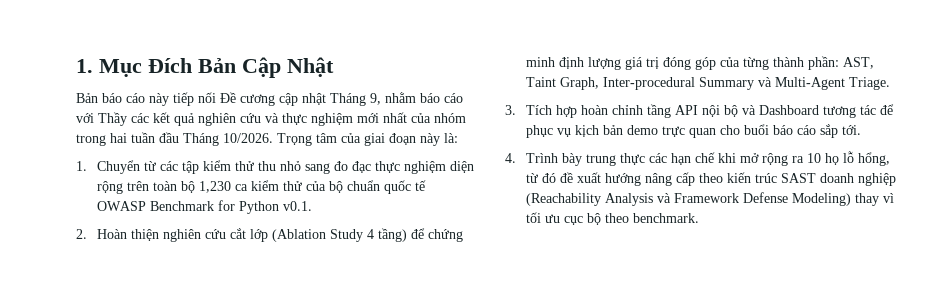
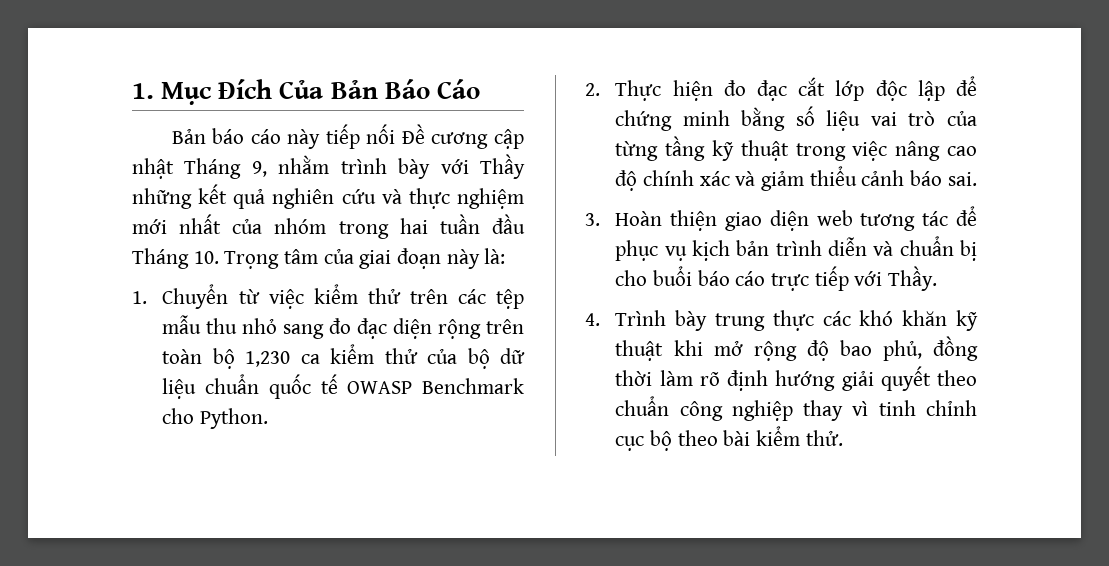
[198,57,334,78] Bản Cập Nhật -> [279,79,480,99] Của Bản Báo Cáo
[420,93,463,103] báo cáo -> [340,158,431,179] trình bày
[131,113,149,123] các -> [132,188,192,209] những
[223,133,273,143] 10/2026. -> [193,251,219,264] 10.
[159,160,254,174] các tập kiểm thử -> [268,284,524,309] [162,315,202,334] việc kiểm thử trên các tệp mẫu
[374,161,446,174] thực nghiệm -> (388, 328) none
(343, 187) none -> [499,348,525,364] [162,378,197,399] dữ liệu
[217,200,312,214] [76,228,463,242] [525,56,874,70] [525,77,890,90] [505,104,819,118] for Python v0.1. // 2. Hoàn thiện nghiên cứu cắt lớp (Ablation Study 4 tầng) để chứng minh định lượng giá trị đóng góp của từng thành phần: AST, Taint Graph, Inter-procedural Summary và Multi-Agent Triage. // 3. Tích hợp hoàn chỉnh tầng API nội bộ và Dashboard -> [162,408,269,429] [585,76,977,101] [615,106,977,131] [615,136,977,161] [615,166,977,191] [585,210,853,231] cho Python. // 2. Thực hiện đo đạc cắt lớp độc lập để chứng minh bằng số liệu vai trò của từng tầng kỹ thuật trong việc nâng cao độ chính xác và giảm thiểu cảnh báo sai. // 3. Hoàn thiện giao diện web
[626,124,861,138] demo trực quan cho buổi báo cáo sắp tới. -> [775,236,977,261] [615,266,938,291] trình diễn và chuẩn bị cho buổi báo cáo trực tiếp với Thầy.
[670,151,890,166] [525,172,896,186] [525,192,894,206] [525,212,699,225] hạn chế khi mở rộng ra 10 họ lỗ hổng, từ đó đề xuất hướng nâng cấp theo kiến trúc SAST doanh nghiệp (Reachability Analysis và Framework Defense Modeling) thay vì tối ưu cục bộ theo benchmark. -> [859,310,978,331] [615,336,978,361] [615,366,977,391] [615,396,977,421] [615,426,843,451] khó khăn kỹ thuật khi mở rộng độ bao phủ, đồng thời làm rõ định hướng giải quyết theo chuẩn công nghiệp thay vì tinh chỉnh cục bộ theo bài kiểm thử.

